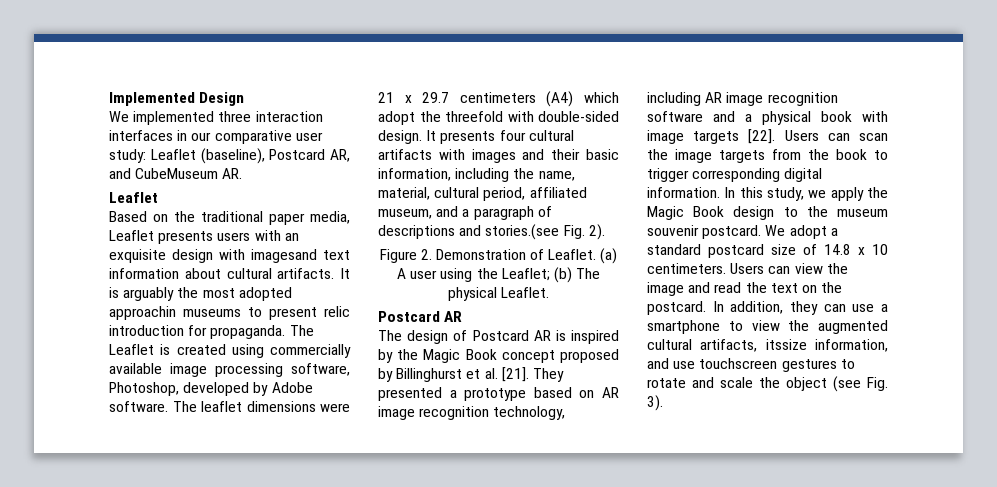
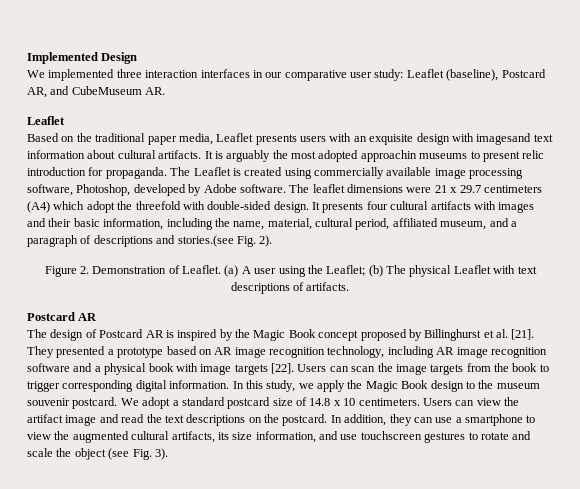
[501,287,550,298] Leaflet. -> [453,265,537,274] [230,282,350,294] Leaflet with text descriptions of artifacts.
(848, 268) none -> [27,414,63,423] artifact
(798, 288) none -> [186,414,246,426] descriptions
[765,339,807,350] itssize -> [217,432,253,440] its size

